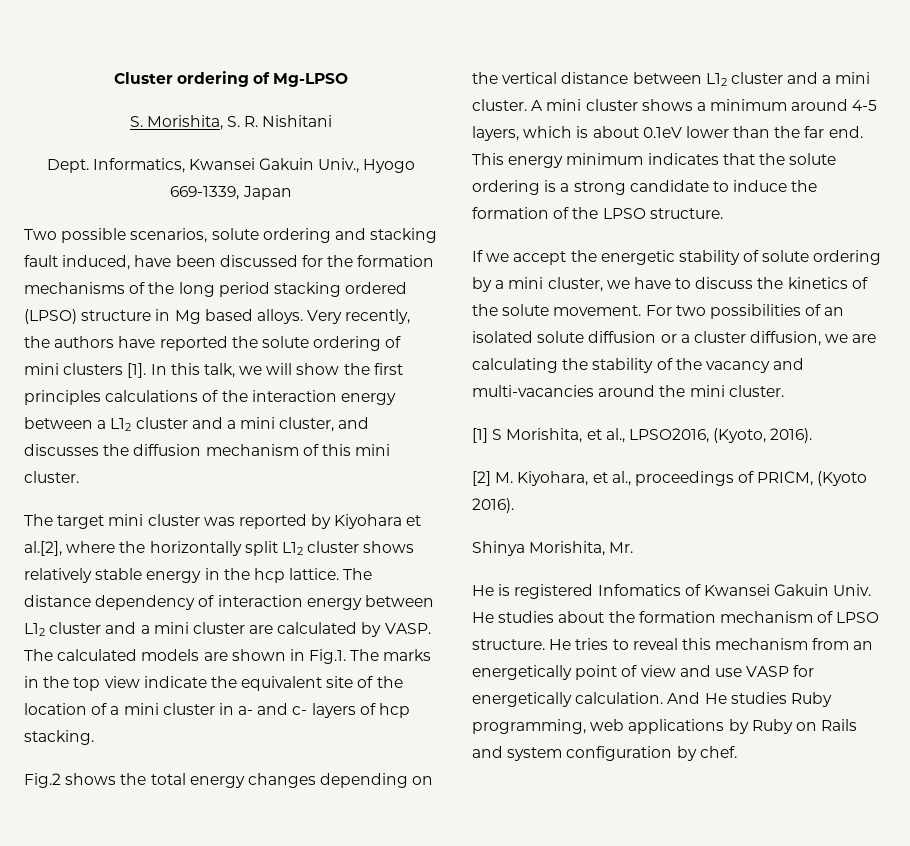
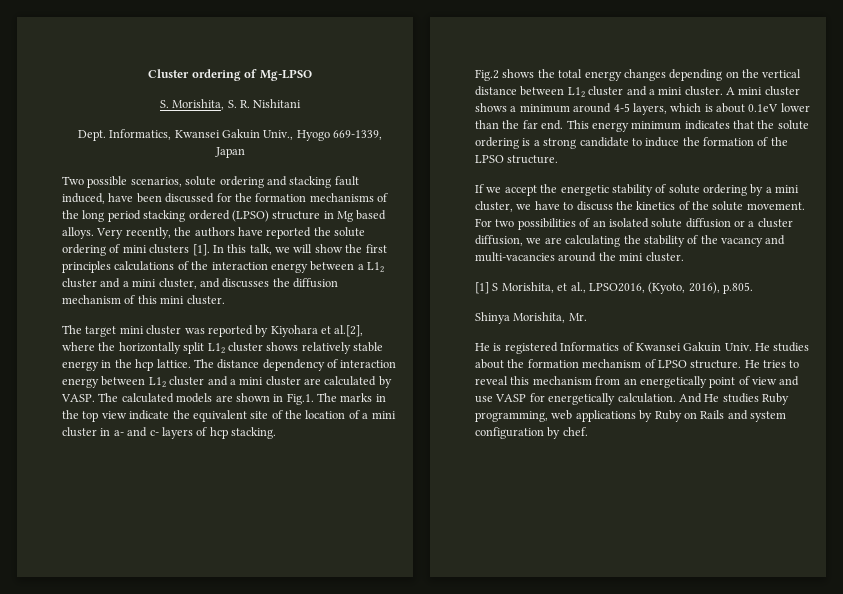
[770,428,813,443] [472,471,868,486] [472,498,514,513] 2016). // [2] M. Kiyohara, et al., proceedings of PRICM, (Kyoto 2016). -> [688,282,753,294] 2016), p.805.
[597,584,681,596] Infomatics -> [560,342,620,351] Informatics

